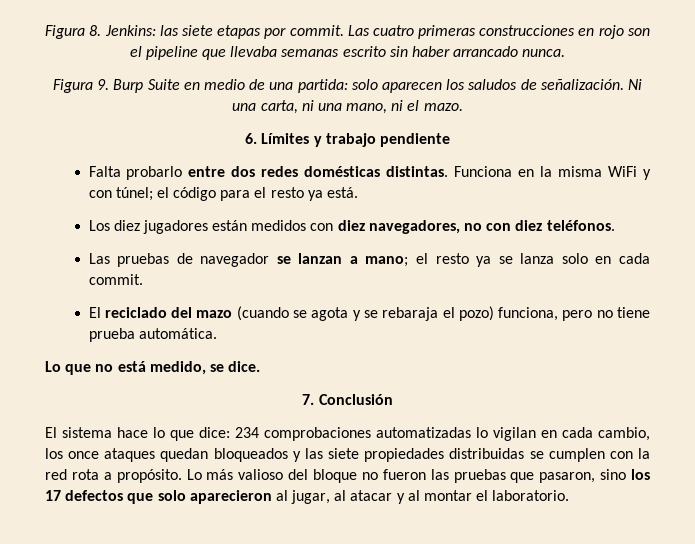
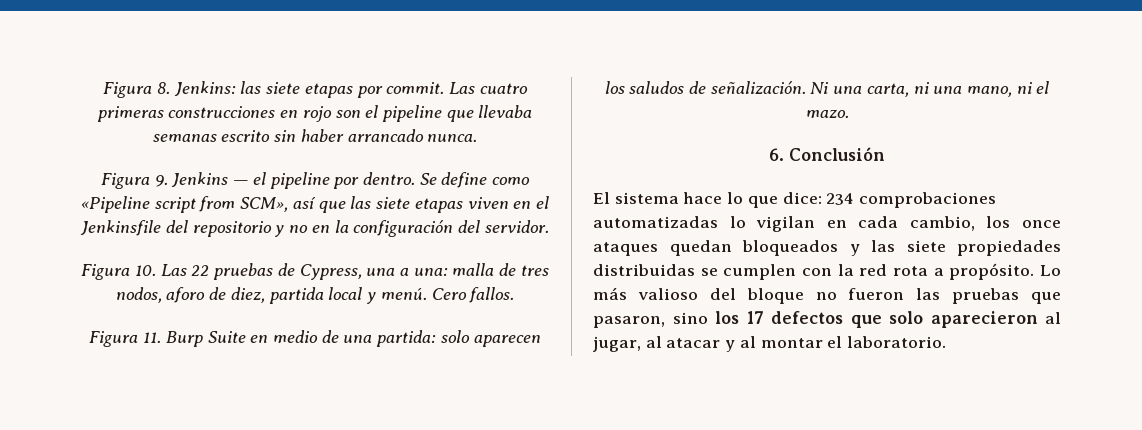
(110, 84) none -> [171,172,531,189] [81,196,549,213] [80,220,549,237] [81,263,549,280] [115,287,515,304] [89,331,162,347] Jenkins — el pipeline por dentro. Se define como «Pipeline script from SCM», así que las siete etapas viven en el Jenkinsfile del repositorio y no en la configuración del servidor. // Figura 10. Las 22 pruebas de Cypress, una a una: malla de tres nodos, aforo de diez, partida local y menú. Cero fallos. // Figura 11.
[261,133,450,147] [88,166,652,180] [88,187,358,201] [88,220,615,234] [88,253,651,267] [88,274,143,285] [88,306,651,321] [88,328,217,342] [45,361,261,375] [302,394,315,405] Límites y trabajo pendiente // Falta probarlo entre dos redes domésticas distintas. Funciona en la misma WiFi y con túnel; el código para el resto ya está. // Los diez jugadores están medidos con diez navegadores, no con diez teléfonos. // Las pruebas de navegador se lanzan a mano; el resto ya se lanza solo en cada commit. // El reciclado del mazo (cuando se agota y se rebaraja el pozo) funciona, pero no tiene prueba automática. // Lo que no está medido, se dice. // 7. -> (785, 154) none

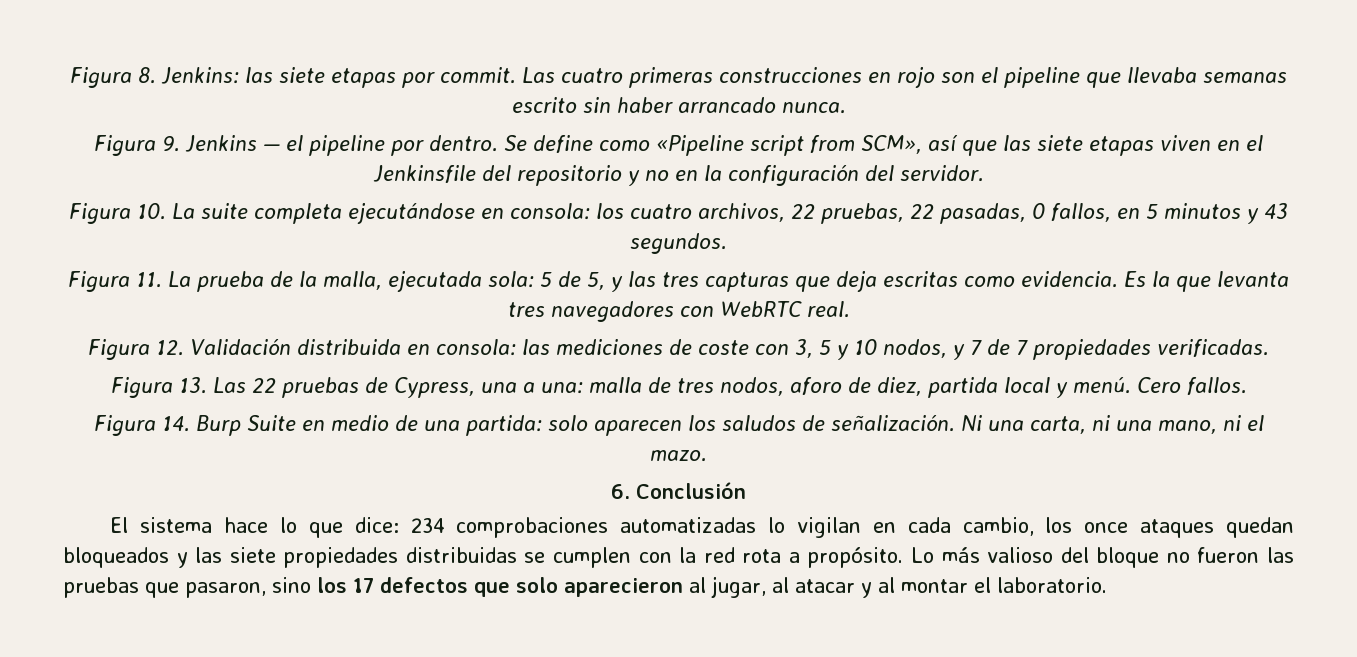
(156, 270) none -> [172,203,1288,224] [630,233,727,254] [68,271,1289,292] [507,301,850,322] [88,339,1269,360] [110,377,207,398] La suite completa ejecutándose en consola: los cuatro archivos, 22 pruebas, 22 pasadas, 0 fallos, en 5 minutos y 43 segundos. // Figura 11. La prueba de la malla, ejecutada sola: 5 de 5, y las tres capturas que deja escritas como evidencia. Es la que levanta tres navegadores con WebRTC real. // Figura 12. Validación distribuida en consola: las mediciones de coste con 3, 5 y 10 nodos, y 7 de 7 propiedades verificadas. // Figura 13.
[143,332,162,343] 11. -> [161,416,190,432] 14.

